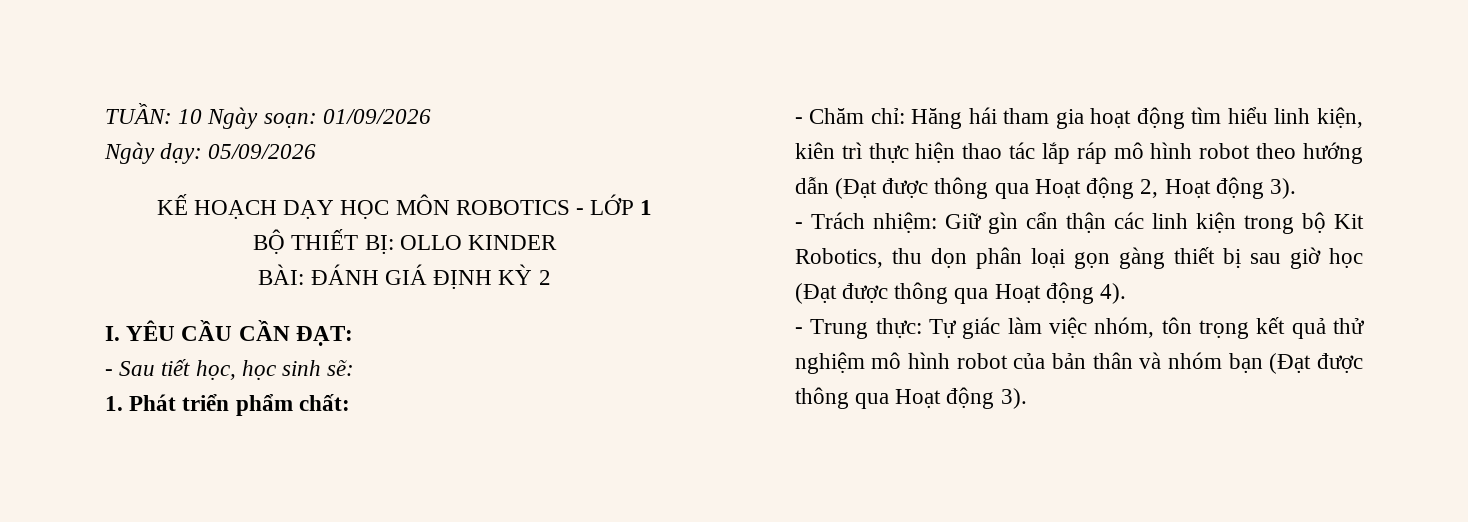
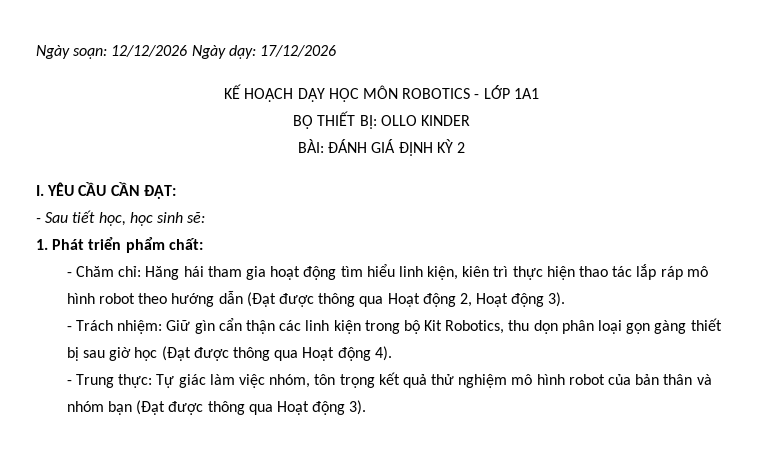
[105,103,203,124] TUẦN: 10 -> (36, 52) none
[322,109,431,124] 01/09/2026 // -> [111,45,188,57] 12/12/2026
[208,144,317,159] 05/09/2026 -> [259,45,336,57] 17/12/2026
[640,200,653,215] 1 -> [513,88,539,99] 1A1

